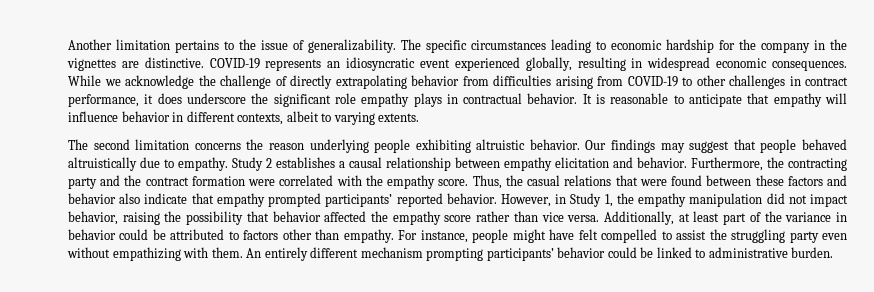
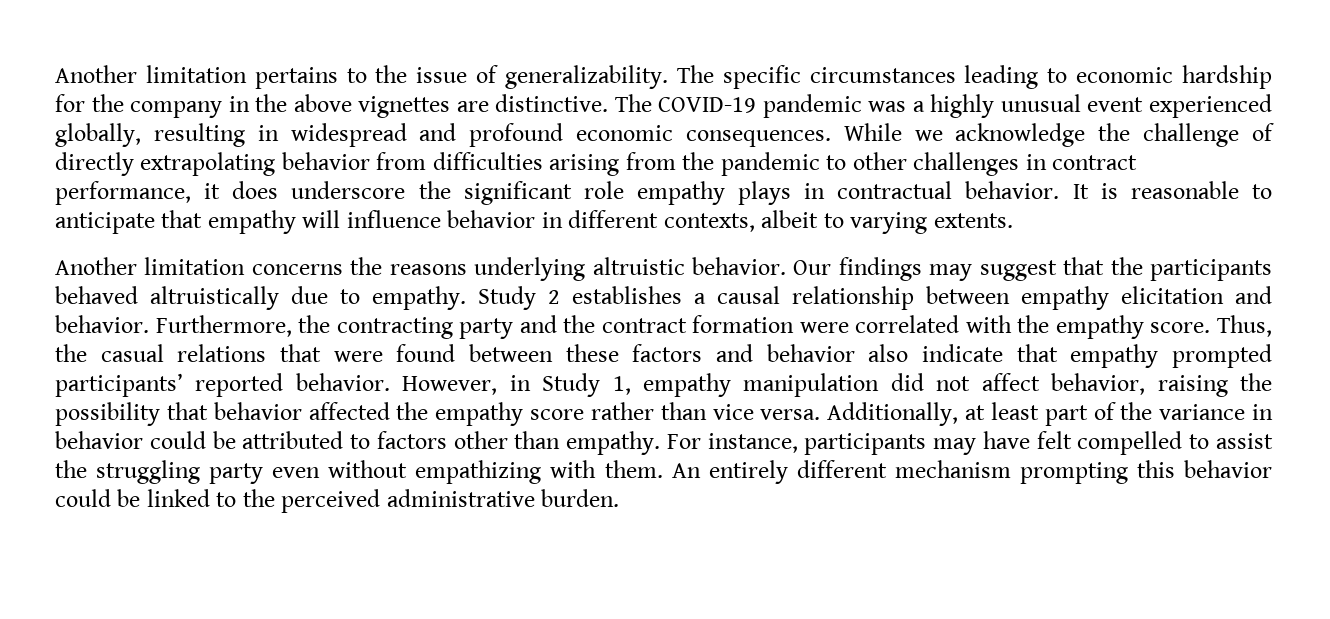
(847, 44) none -> [293,94,352,112] above
[209,57,416,71] COVID-19 represents an idiosyncratic -> [614,94,1081,118] The COVID-19 pandemic was a highly unusual
(711, 64) none -> [419,123,564,147] and profound
[627,76,678,87] COVID-19 -> [682,152,820,176] the pandemic
[68,139,130,150] The second -> [55,257,137,275] Another
[268,139,471,153] reason underlying people exhibiting -> [389,257,586,281] reasons underlying
[760,139,797,153] people -> [1110,257,1272,281] the participants
[616,193,634,204] the -> (631, 385) none
[809,194,848,207] impact -> [981,373,1040,391] affect
[472,229,546,243] people might -> [804,433,977,455] participants may
[486,248,554,261] participants’ -> [1136,460,1175,478] this
(706, 253) none -> [242,489,381,513] the perceived

